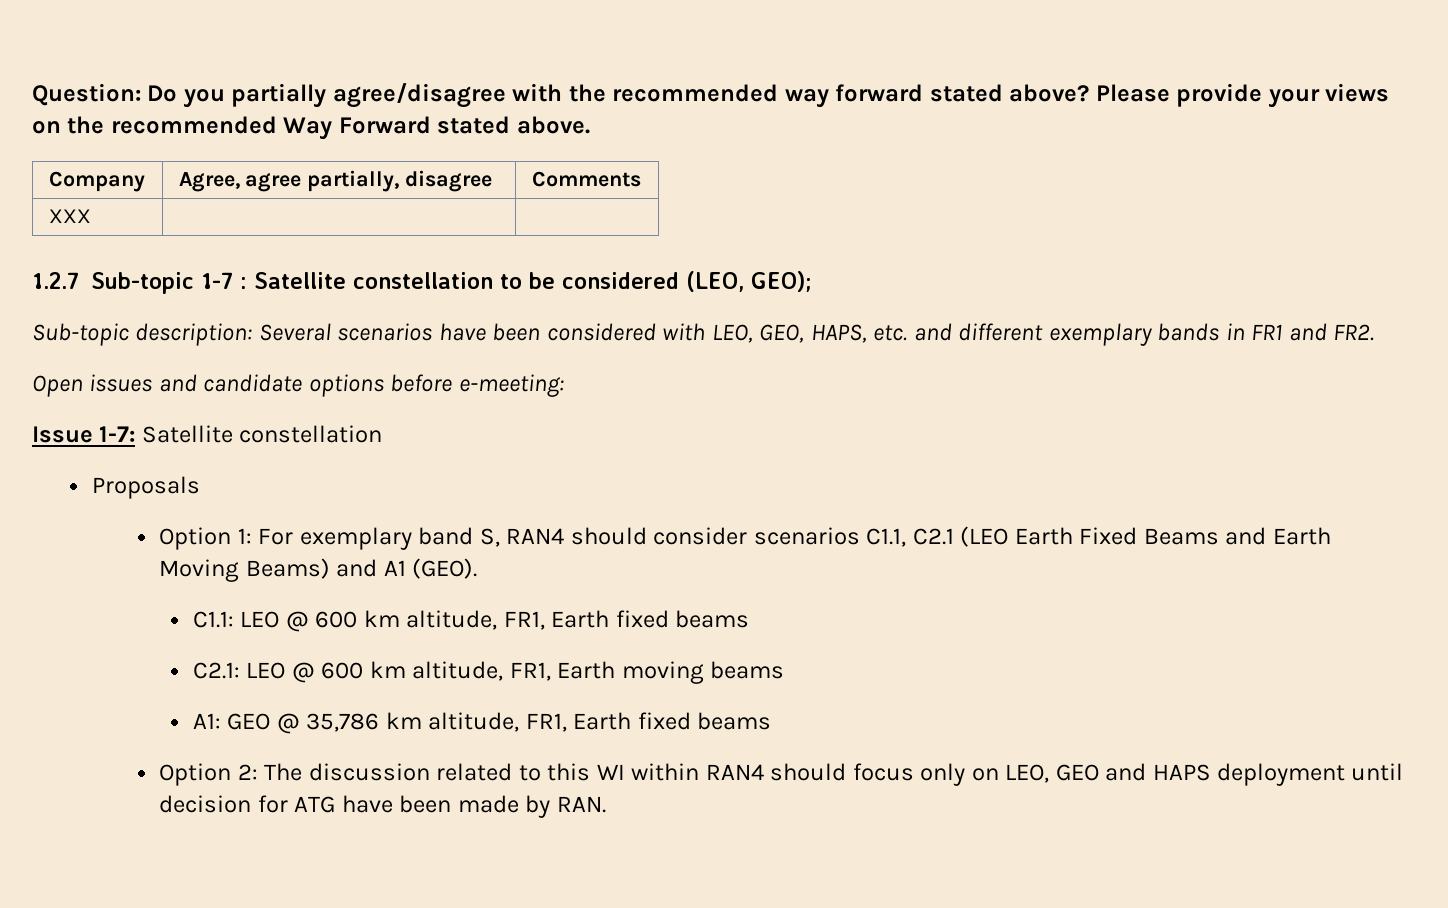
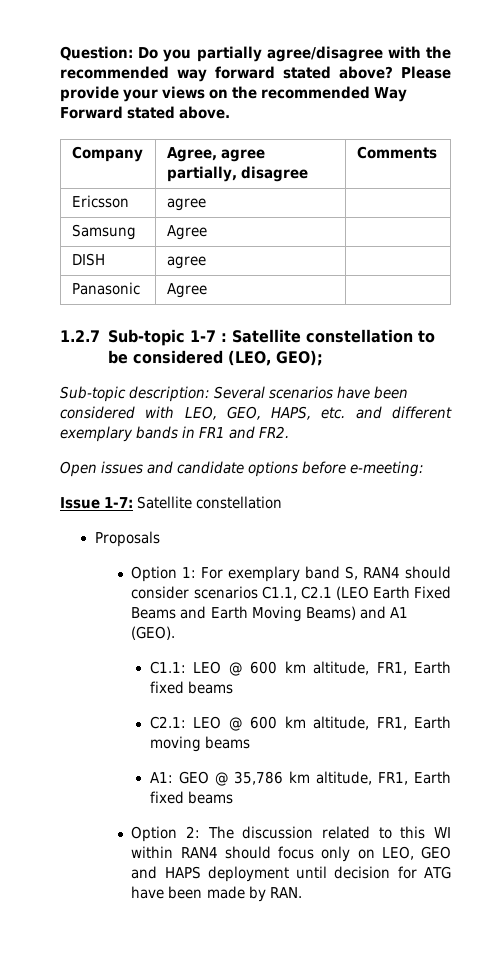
[48,209,91,223] XXX | -> [71,195,129,208] [166,198,206,211] [71,224,136,240] [166,225,207,240] [71,253,105,266] [166,256,206,269] [71,282,140,295] [166,283,207,298] Ericsson | agree | // Samsung | Agree | // DISH | agree | // Panasonic | Agree

